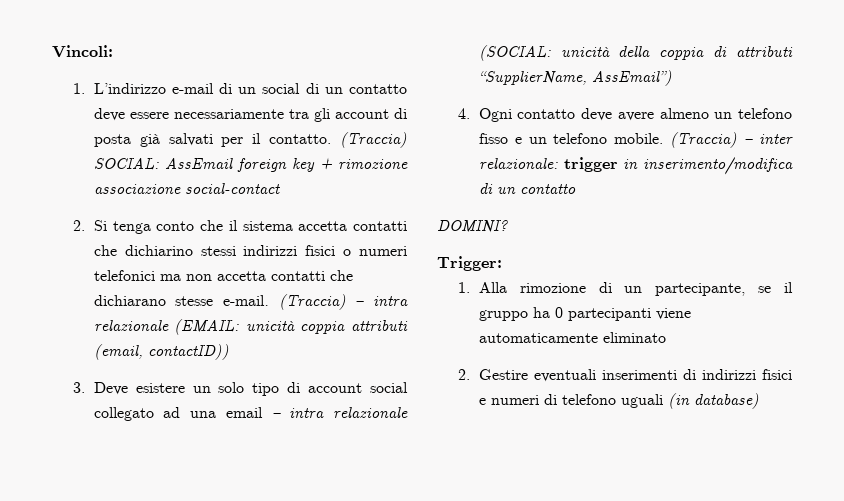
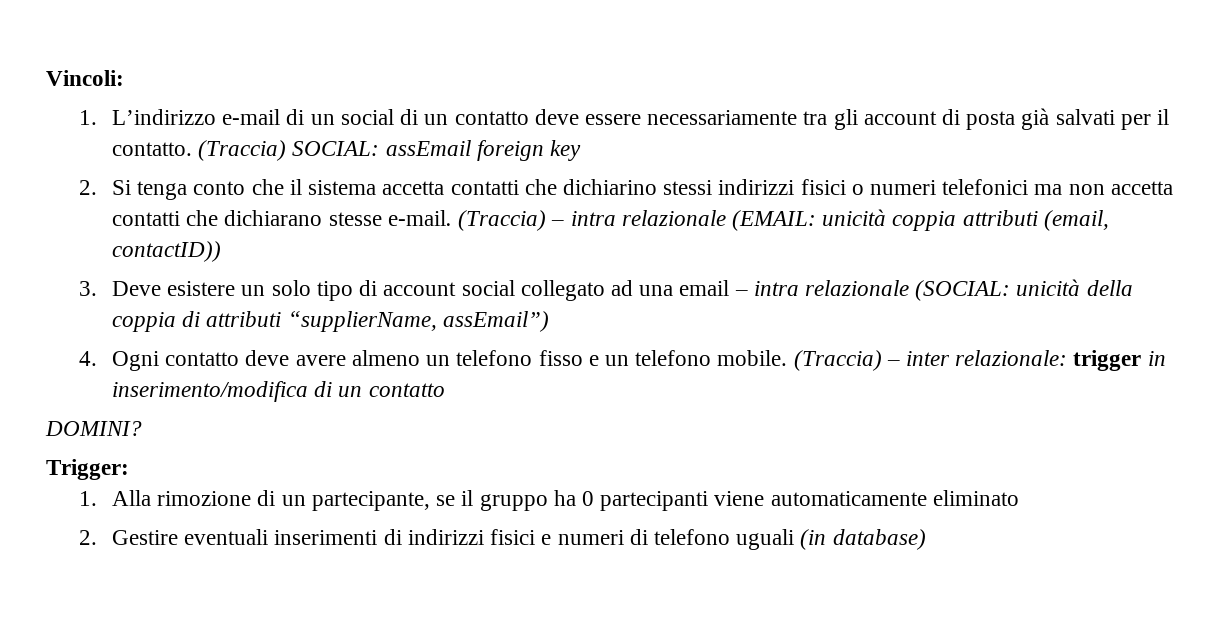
[164,157,233,169] AssEmail -> [385,140,471,156] assEmail
[319,157,409,170] [93,183,280,194] + rimozione associazione social-contact -> (582, 150) none
[478,70,672,86] “SupplierName, AssEmail”) -> [287,311,549,332] “supplierName, assEmail”)

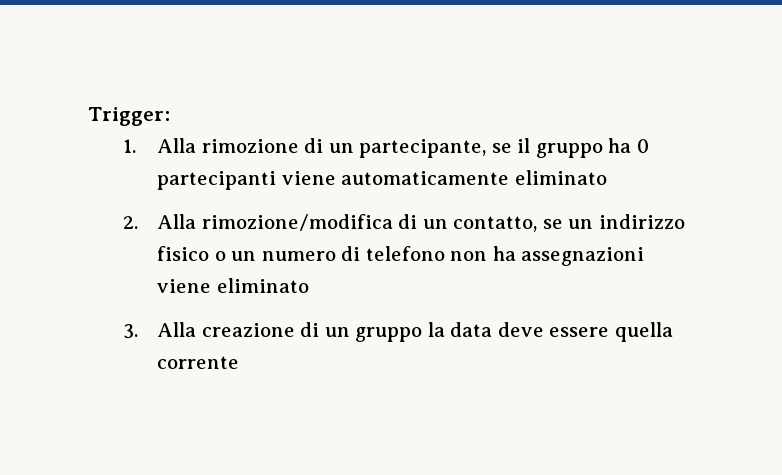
[46,70,124,86] [79,108,1170,130] [112,140,582,161] [79,179,1173,200] [112,209,1109,231] [112,241,222,262] [79,279,1133,301] [112,311,549,332] [79,350,1166,371] [112,381,445,402] [45,421,142,436] Vincoli: // 1. L’indirizzo e-mail di un social di un contatto deve essere necessariamente tra gli account di posta già salvati per il contatto. (Traccia) SOCIAL: assEmail foreign key // 2. Si tenga conto che il sistema accetta contatti che dichiarino stessi indirizzi fisici o numeri telefonici ma non accetta contatti che dichiarano stesse e-mail. (Traccia) – intra relazionale (EMAIL: unicità coppia attributi (email, contactID)) // 3. Deve esistere un solo tipo di account social collegato ad una email – intra relazionale (SOCIAL: unicità della coppia di attributi “supplierName, assEmail”) // 4. Ogni contatto deve avere almeno un telefono fisso e un telefono mobile. (Traccia) – inter relazionale: trigger in inserimento/modifica di un contatto // DOMINI? // -> (88, 116) none
[112,529,926,550] Gestire eventuali inserimenti di indirizzi fisici e numeri di telefono uguali (in database) -> [157,214,685,232] [157,246,645,266] [157,278,309,293] [122,322,673,342] [157,356,240,369] Alla rimozione/modifica di un contatto, se un indirizzo fisico o un numero di telefono non ha assegnazioni viene eliminato // 3. Alla creazione di un gruppo la data deve essere quella corrente

